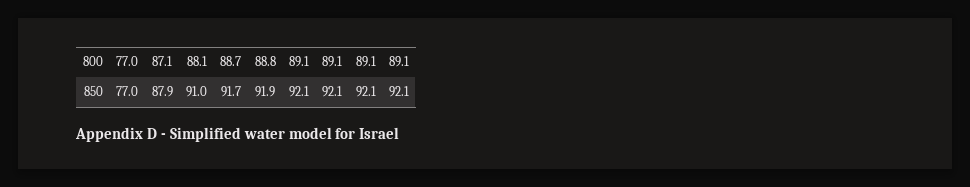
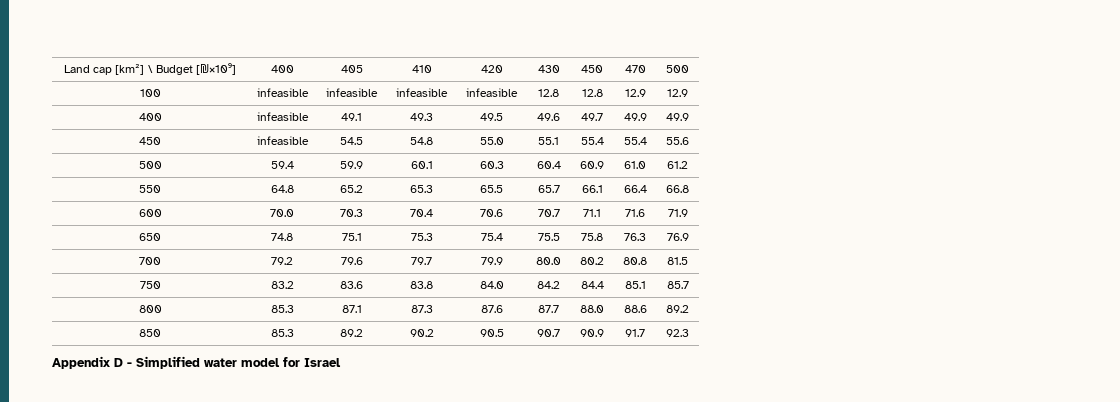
(83, 61) none -> [64,63,236,75] [270,65,294,73] [340,65,363,73] [411,65,432,73] [480,65,503,73] [537,65,560,73] [581,65,603,73] [624,65,646,73] [666,65,689,73] [139,89,161,97] [256,88,309,97] [326,88,378,97] [396,88,448,97] [466,88,518,97] [538,89,559,97] [581,89,603,97] [624,89,646,97] [667,89,688,97] [138,113,162,121] [256,112,309,121] [341,113,362,121] [410,113,433,121] [480,113,503,121] [537,113,560,121] [581,113,603,121] [623,113,647,121] [666,113,689,121] [139,137,161,145] [256,136,309,145] [340,137,363,145] [410,137,433,145] [479,137,504,145] [538,137,559,145] [580,137,604,145] [623,137,647,145] [666,137,689,145] [138,161,162,169] [270,161,294,169] [340,161,363,169] [410,161,433,169] [479,161,504,169] [536,161,561,169] [580,161,604,169] [624,161,646,169] [667,161,688,169] [139,185,161,193] [270,185,294,193] [340,185,363,193] [410,185,433,193] [480,185,503,193] [537,185,560,193] [581,185,603,193] [623,185,647,193] [666,185,689,193] [138,209,162,217] [270,209,294,217] [340,209,363,217] [410,209,433,217] [480,209,503,217] [537,209,560,217] [583,209,601,217] [625,209,645,217] [667,209,688,217] [139,233,161,241] [271,233,293,241] [341,233,362,241] [410,233,433,241] [480,233,503,241] [537,233,560,241] [581,233,603,241] [624,233,646,241] [666,233,689,241] [139,257,161,265] [271,257,293,265] [340,257,363,265] [411,257,432,265] [480,257,503,265] [536,257,561,265] [580,257,604,265] [623,257,647,265] [667,257,688,265] [139,281,161,289] [270,281,294,289] [340,281,363,289] [410,281,433,289] [479,281,504,289] [537,281,560,289] [580,281,604,289] [624,281,646,289] [666,281,689,289] Land cap [km²] \ Budget [₪×10⁹] | 400 | 405 | 410 | 420 | 430 | 450 | 470 | 500 // 100 | infeasible | infeasible | infeasible | infeasible | 12.8 | 12.8 | 12.9 | 12.9 // 400 | infeasible | 49.1 | 49.3 | 49.5 | 49.6 | 49.7 | 49.9 | 49.9 // 450 | infeasible | 54.5 | 54.8 | 55.0 | 55.1 | 55.4 | 55.4 | 55.6 // 500 | 59.4 | 59.9 | 60.1 | 60.3 | 60.4 | 60.9 | 61.0 | 61.2 // 550 | 64.8 | 65.2 | 65.3 | 65.5 | 65.7 | 66.1 | 66.4 | 66.8 // 600 | 70.0 | 70.3 | 70.4 | 70.6 | 70.7 | 71.1 | 71.6 | 71.9 // 650 | 74.8 | 75.1 | 75.3 | 75.4 | 75.5 | 75.8 | 76.3 | 76.9 // 700 | 79.2 | 79.6 | 79.7 | 79.9 | 80.0 | 80.2 | 80.8 | 81.5 // 750 | 83.2 | 83.6 | 83.8 | 84.0 | 84.2 | 84.4 | 85.1 | 85.7 //
[116,56,138,66] 77.0 -> [270,305,294,313] 85.3
[186,56,207,66] [220,56,241,66] [254,56,276,66] [289,56,309,67] [322,56,342,67] [355,56,376,67] [389,56,409,67] [83,86,103,96] [116,86,138,96] [151,86,173,97] [186,86,207,97] [220,86,241,97] [255,86,275,97] [289,86,309,97] [322,86,342,97] [355,86,376,97] [389,86,409,97] 88.1 | 88.7 | 88.8 | 89.1 | 89.1 | 89.1 | 89.1 // 850 | 77.0 | 87.9 | 91.0 | 91.7 | 91.9 | 92.1 | 92.1 | 92.1 | 92.1 -> [410,305,433,313] [480,305,503,313] [538,305,559,313] [580,305,604,313] [623,305,647,313] [666,305,689,313] [139,329,161,337] [270,329,294,337] [340,329,363,337] [409,329,434,337] [479,329,504,337] [537,329,560,337] [580,329,604,337] [625,329,645,337] [666,329,689,337] 87.3 | 87.6 | 87.7 | 88.0 | 88.6 | 89.2 // 850 | 85.3 | 89.2 | 90.2 | 90.5 | 90.7 | 90.9 | 91.7 | 92.3

